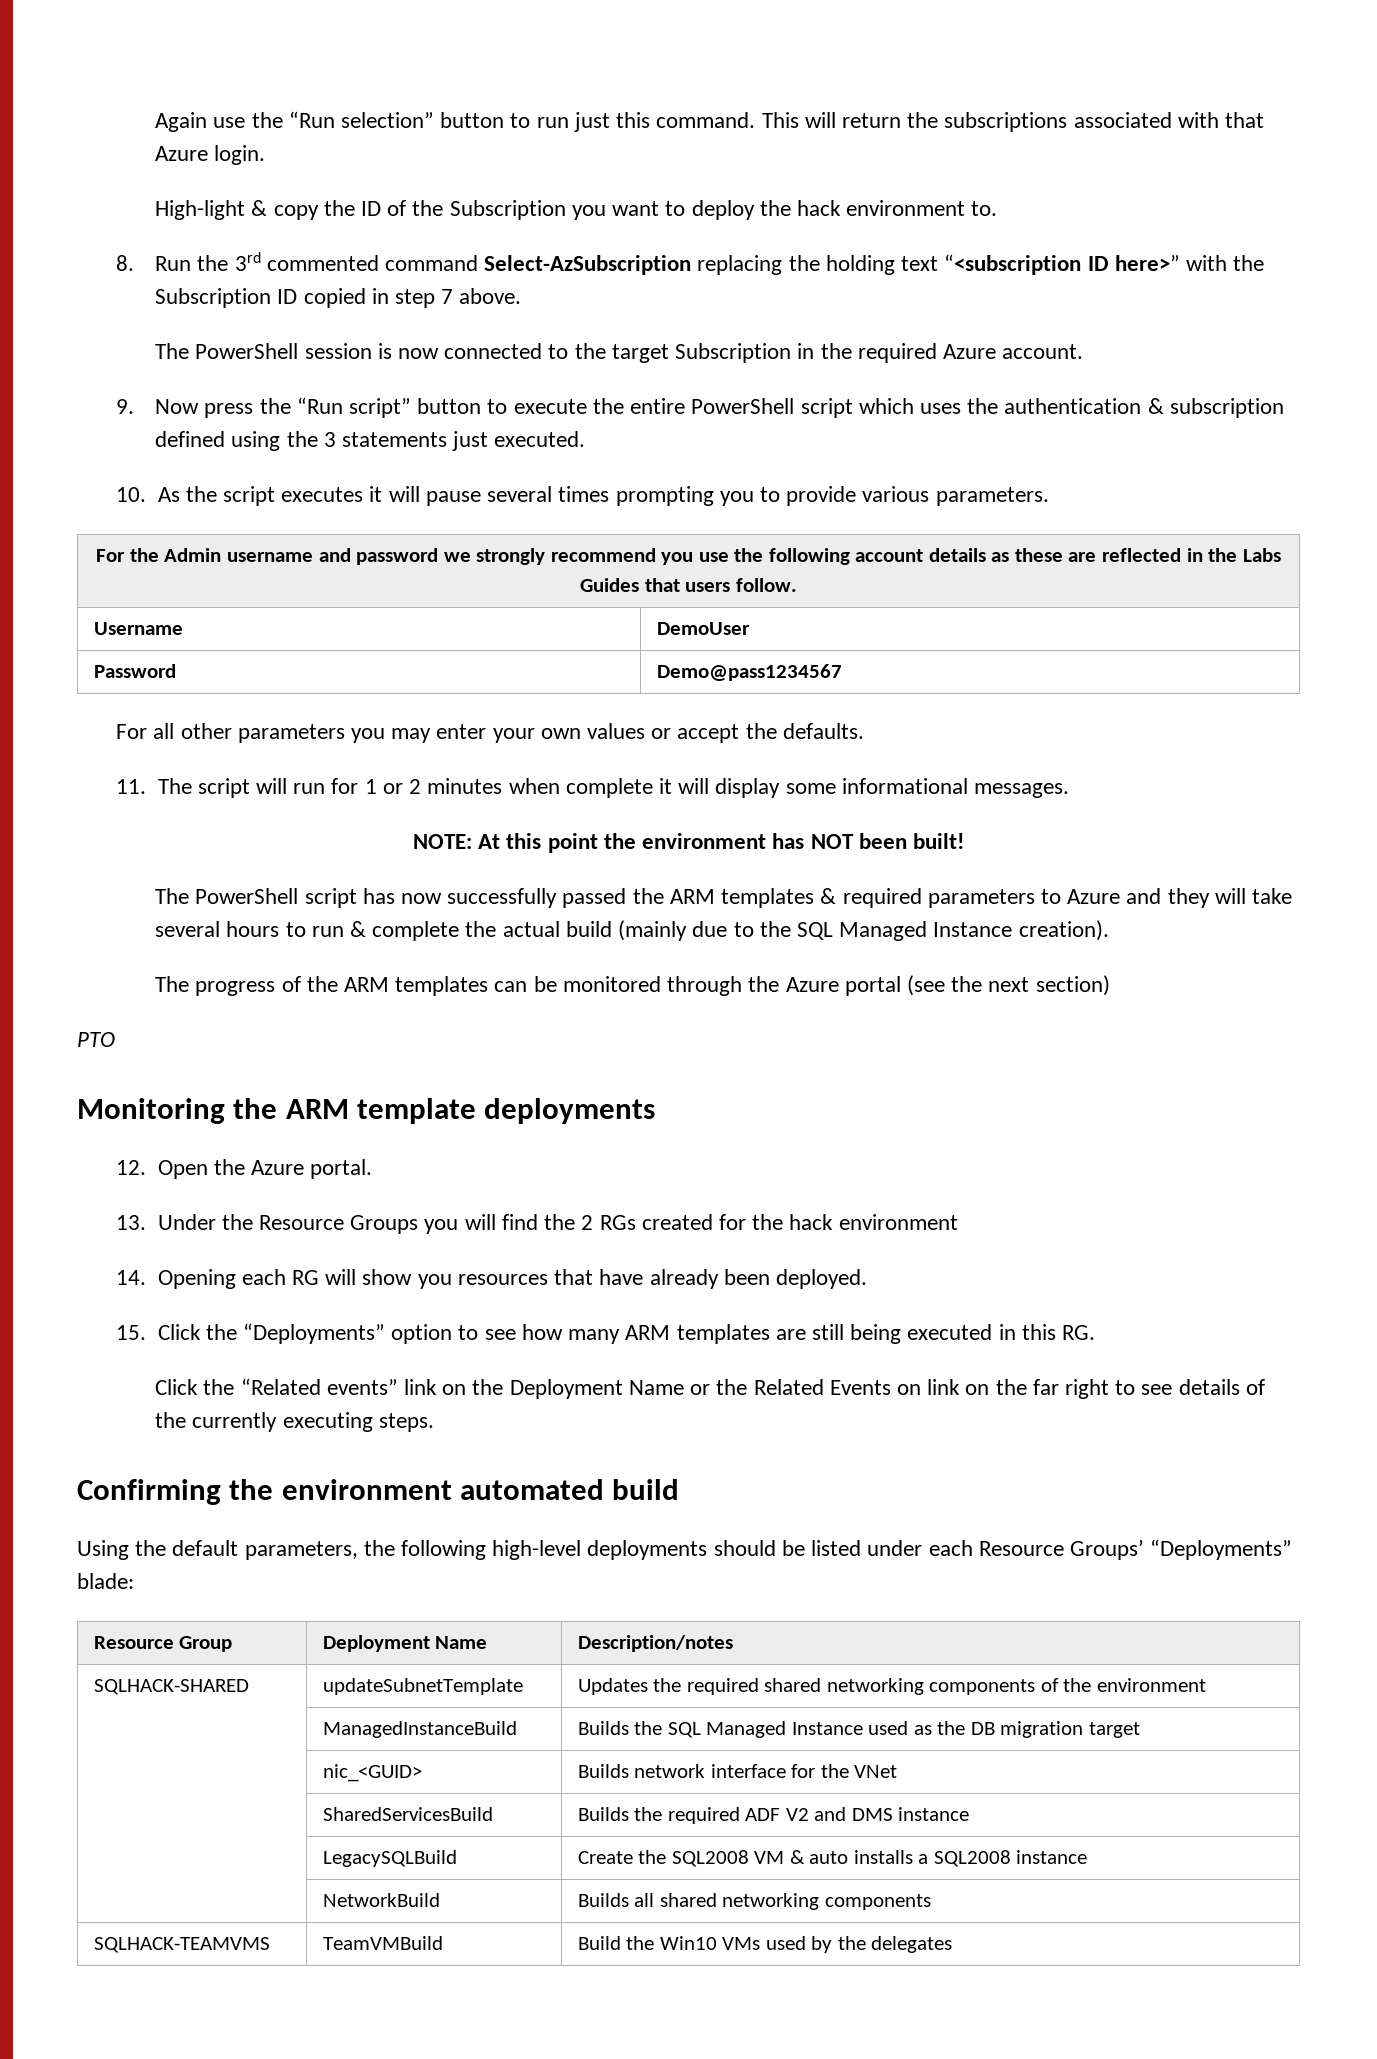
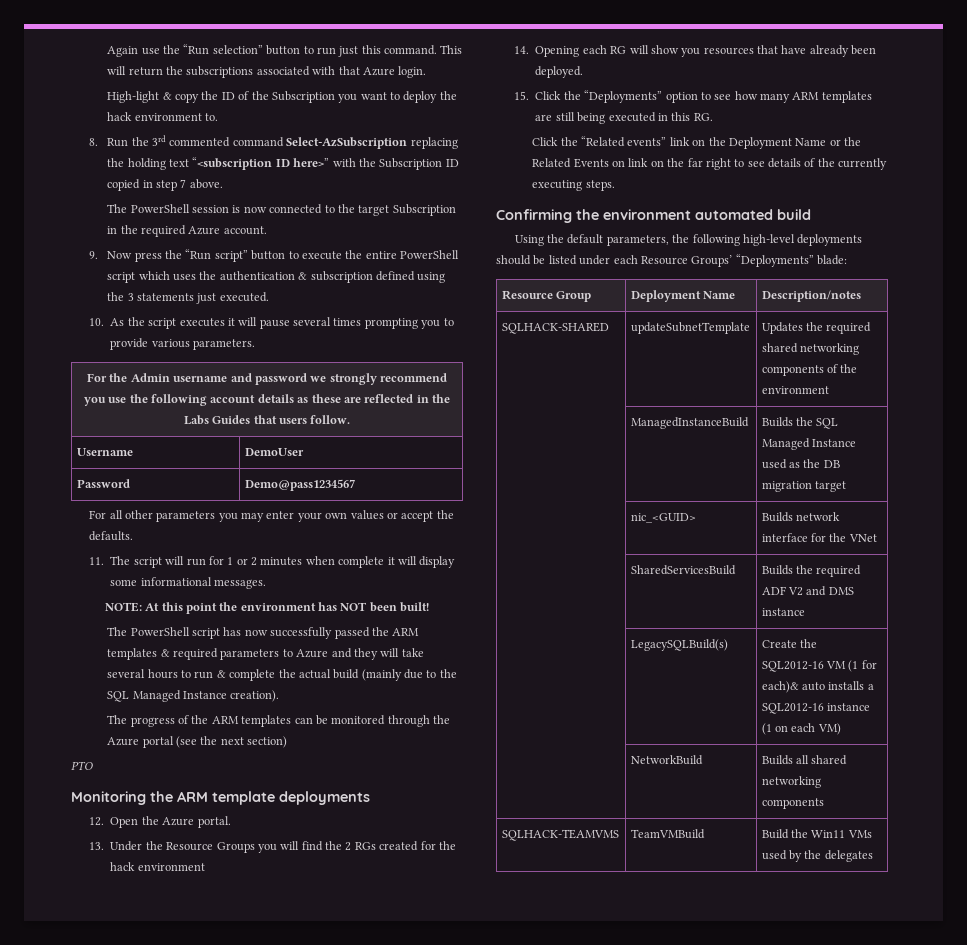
[322,1850,457,1867] LegacySQLBuild -> [630,639,728,651] LegacySQLBuild(s)
[671,1850,805,1867] SQL2008 VM & -> [761,660,877,672] [761,681,799,693] SQL2012-16 VM (1 for each)&
[933,1850,1088,1867] SQL2008 instance -> [761,703,871,714] [761,723,841,735] SQL2012-16 instance (1 on each VM)
[659,1936,717,1950] Win10 -> [811,830,846,838] Win11

